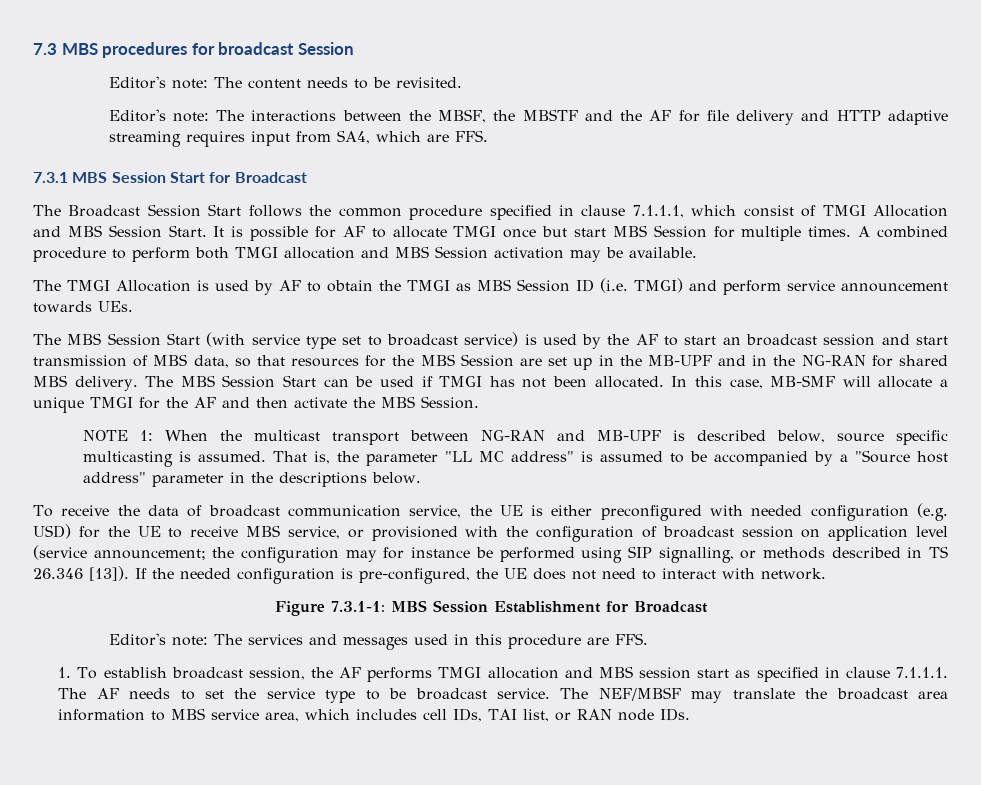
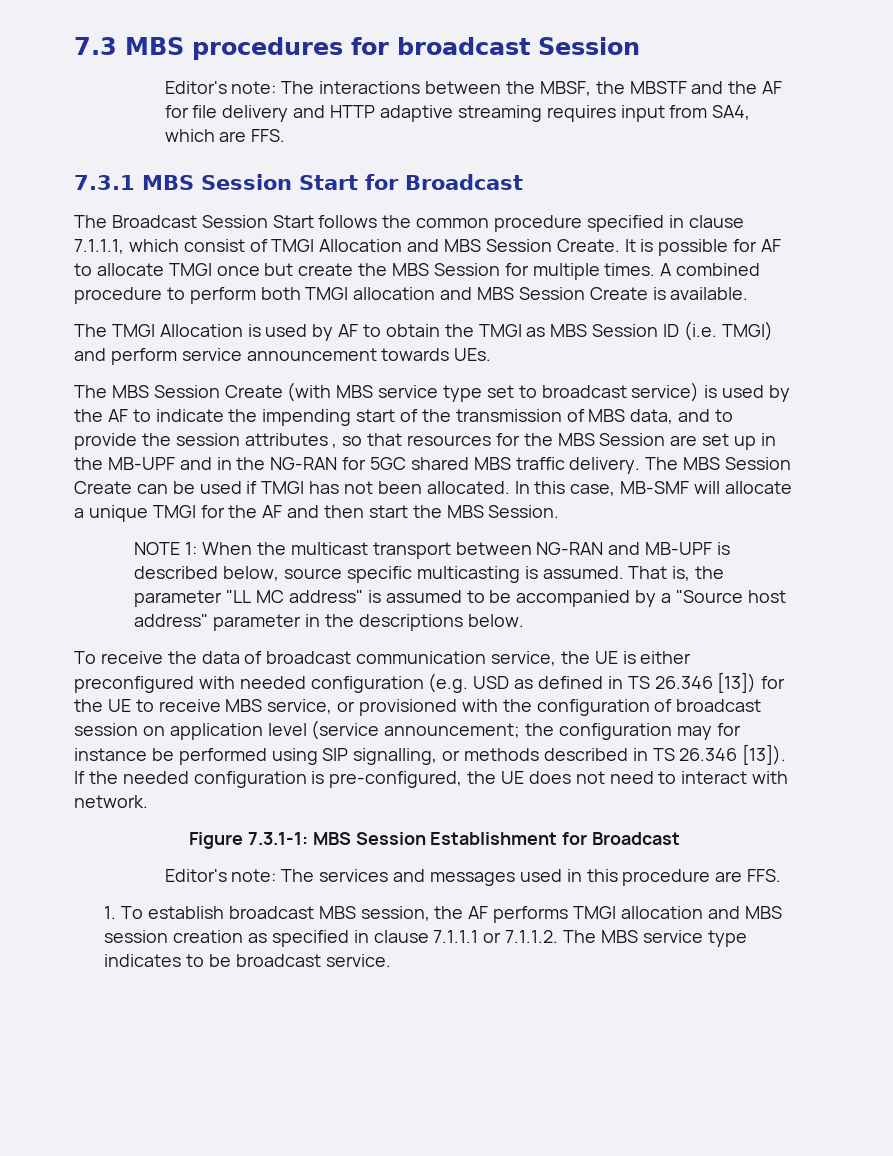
[108,76,462,89] // Editor's note: The content needs to be revisited. -> (640, 46) none
[168,225,207,237] Start. -> [556,239,620,252] Create.
[573,228,606,237] start -> [298,263,388,276] create the
[494,247,623,262] activation may be -> [589,287,666,300] Create is
[166,332,246,347] Start (with -> [224,382,374,402] Create (with MBS
[684,334,949,346] [33,354,229,368] start an broadcast session and start transmission of MBS data, -> [155,409,734,426] [74,433,338,450] indicate the impending start of the transmission of MBS data, and to provide the session attributes ,
(893, 361) none -> [370,457,407,470] 5GC
(67, 381) none -> [515,457,565,470] traffic
[283,375,317,387] Start -> [74,481,132,494] Create
[294,397,347,408] activate -> [368,505,408,518] start
[33,524,71,539] USD) -> [473,672,757,693] USD as defined in TS 26.346 [13])
(243, 673) none -> [318,906,356,919] MBS
[697,669,730,678] start -> [173,930,244,943] creation
[896,667,949,678] [58,688,356,703] 7.1.1.1. The AF needs to set the service type -> [433,930,747,947] [104,954,182,967] 7.1.1.1 or 7.1.1.2. The MBS service type indicates
[560,687,948,703] [58,708,691,722] The NEF/MBSF may translate the broadcast area information to MBS service area, which includes cell IDs, TAI list, or RAN node IDs. -> (391, 960) none

